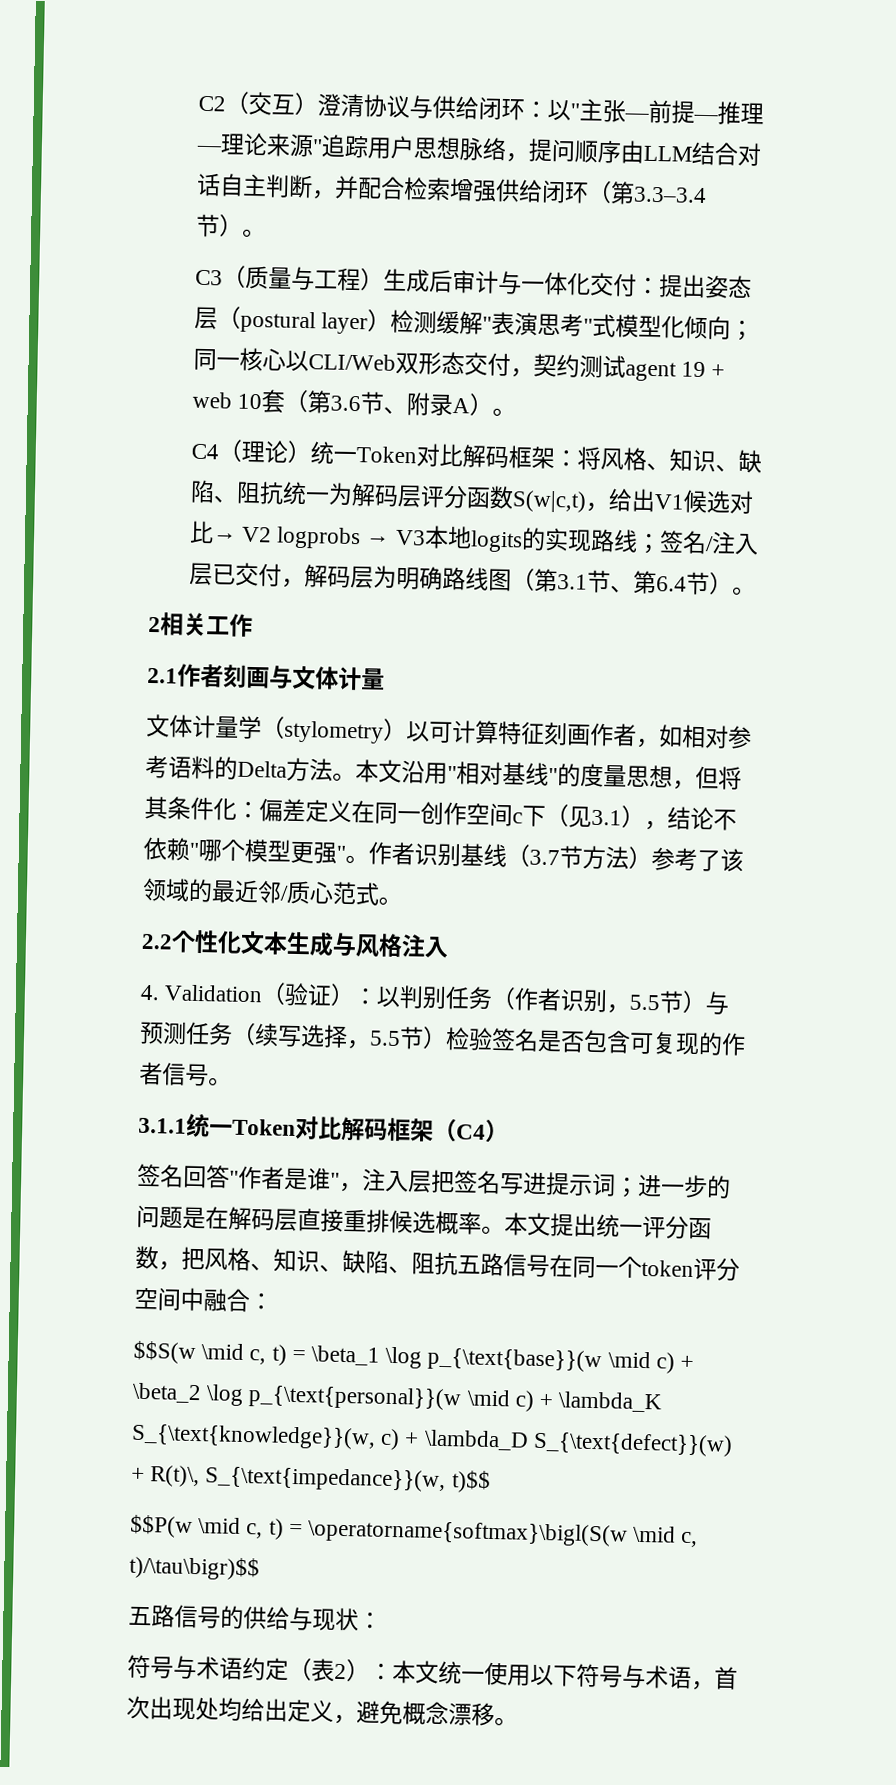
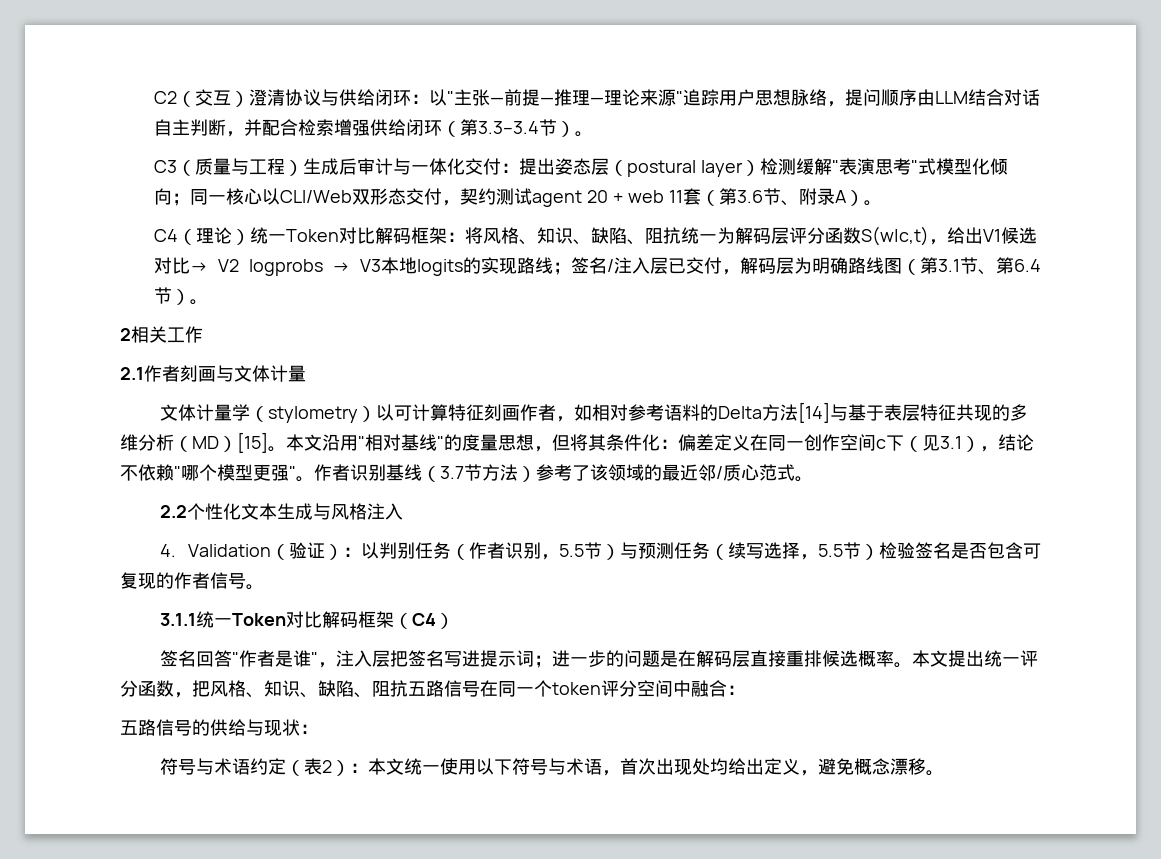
[680,361,706,378] 19 -> [586,190,608,203] 20
[236,393,262,410] 10 -> [668,190,683,203] 11
(333, 770) none -> [798,402,1029,423] [120,432,268,453] [14]与基于表层特征共现的多维分析（MD）[15]
[133,1340,695,1374] [132,1382,663,1413] [131,1423,733,1457] [131,1465,491,1493] [130,1514,699,1548] [129,1555,260,1581] // $$S(w \mid c, t) = \beta_1 \log p_{\text{base}}(w \mid c) + \beta_2 \log p_{\text{personal}}(w \mid c) + \lambda_K S_{\text{knowledge}}(w, c) + \lambda_D S_{\text{defect}}(w) + R(t)\, S_{\text{impedance}}(w, t)$$ // $$P(w \mid c, t) = \operatorname{softmax}\bigl(S(w \mid c, t)/\tau\bigr)$$ -> (745, 690) none

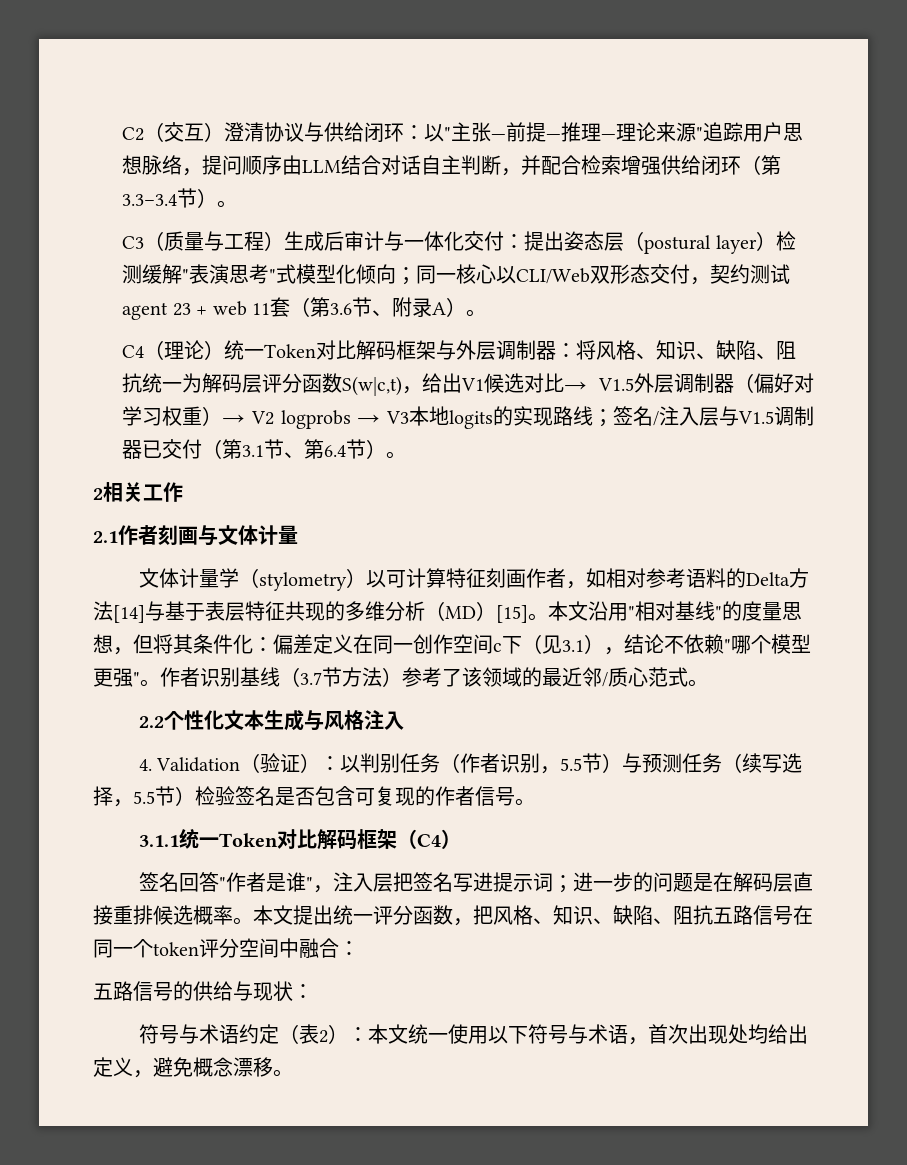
[586,190,608,203] 20 -> [172,303,191,316] 23
(448, 235) none -> [436,340,557,360] 与外层调制器
(209, 267) none -> [598,373,814,394] [122,406,246,426] V1.5外层调制器（偏好对学习权重）→
[668,257,902,275] 已交付，解码层为明确路线图 -> [719,406,814,426] [122,439,203,459] 与V1.5调制器已交付

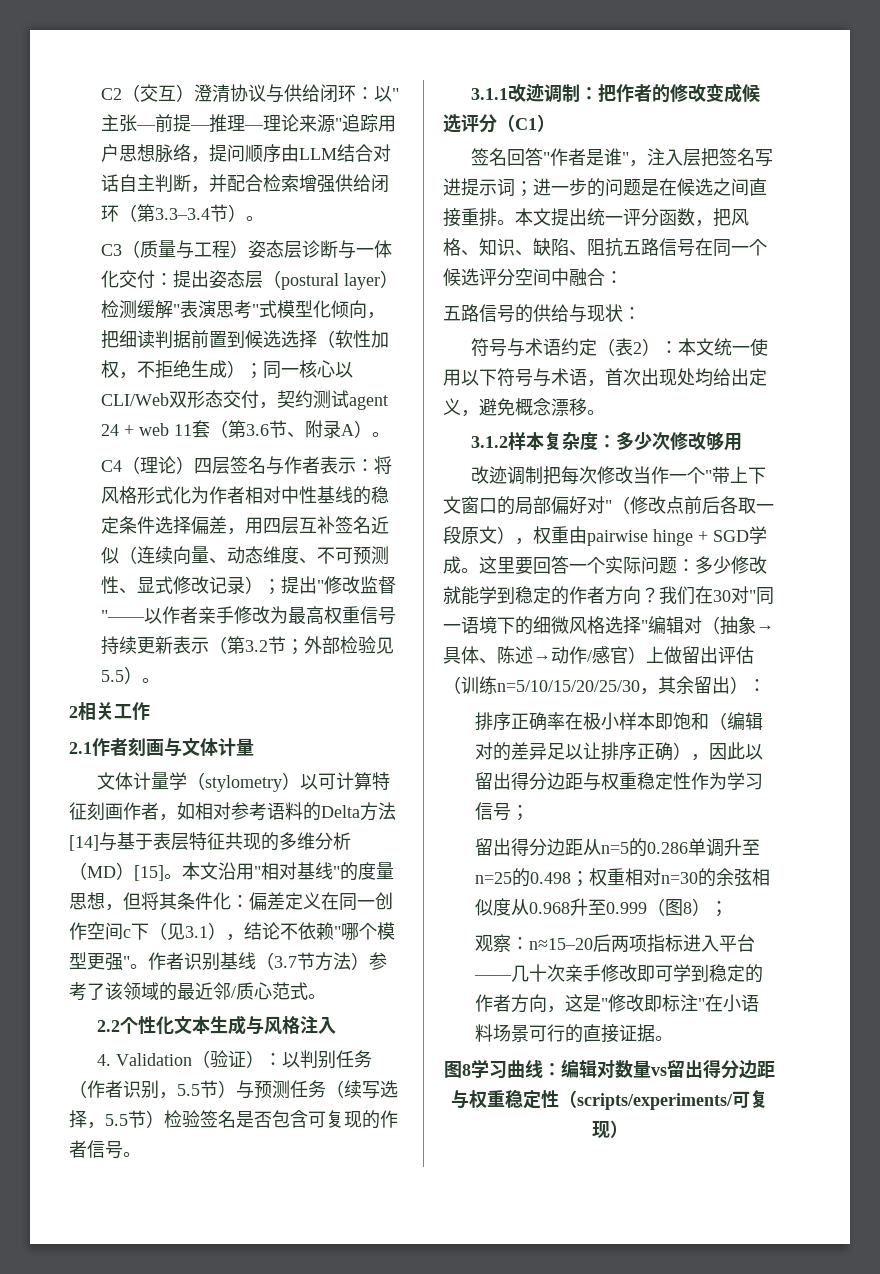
[284,231,385,251] 生成后审计 -> [248,240,339,258] 姿态层诊断
(397, 274) none -> [367,312,386,319] [101,330,390,349] [101,360,246,379] ，把细读判据前置到候选选择（软性加权，不拒绝生成）
[172,303,191,316] 23 -> [101,424,120,436] 24
[224,340,797,360] [122,373,814,396] [122,406,814,429] [122,439,367,459] 统一Token对比解码框架与外层调制器：将风格、知识、缺陷、阻抗统一为解码层评分函数S(w|c,t)，给出V1候选对比→ V1.5外层调制器（偏好对学习权重）→ V2 logprobs → V3本地logits的实现路线；签名/注入层与V1.5调制器已交付（第3.1节、第6.4节 -> [194,456,393,475] [101,486,390,505] [101,516,390,535] [101,546,390,565] [101,576,397,595] [101,606,397,625] [101,636,395,655] [101,670,125,682] 四层签名与作者表示：将风格形式化为作者相对中性基线的稳定条件选择偏差，用四层互补签名近似（连续向量、动态维度、不可预测性、显式修改记录）；提出"修改监督"——以作者亲手修改为最高权重信号持续更新表示（第3.2节；外部检验见5.5
[179,828,442,850] 统一Token对比解码框架（C4 -> [507,83,760,103] [443,114,537,133] 改迹调制：把作者的修改变成候选评分（C1
[733,872,814,892] [93,905,233,925] 解码层直接重排候选概率 -> [677,178,767,196] [443,208,497,227] 候选之间直接重排
[153,942,199,956] token -> [443,268,479,286] 候选
(293, 1073) none -> [470,431,742,451] [470,466,766,485] [443,496,774,515] [443,526,767,546] [443,556,767,575] [443,586,774,605] [443,616,774,635] [443,646,754,664] [443,676,766,695] [475,712,764,731] [475,742,764,761] [475,772,764,791] [475,802,530,821] [475,838,761,857] [475,868,771,887] [475,898,729,917] [475,934,756,953] [474,964,764,983] [475,994,760,1013] [475,1024,674,1043] [444,1059,775,1079] [451,1089,768,1110] [591,1120,628,1138] // 3.1.2样本复杂度：多少次修改够用 // 改迹调制把每次修改当作一个"带上下文窗口的局部偏好对"（修改点前后各取一段原文），权重由pairwise hinge + SGD学成。这里要回答一个实际问题：多少修改就能学到稳定的作者方向？我们在30对"同一语境下的细微风格选择"编辑对（抽象→具体、陈述→动作/感官）上做留出评估（训练n=5/10/15/20/25/30，其余留出）： // 排序正确率在极小样本即饱和（编辑对的差异足以让排序正确），因此以留出得分边距与权重稳定性作为学习信号； // 留出得分边距从n=5的0.286单调升至n=25的0.498；权重相对n=30的余弦相似度从0.968升至0.999（图8）； // 观察：n≈15–20后两项指标进入平台——几十次亲手修改即可学到稳定的作者方向，这是"修改即标注"在小语料场景可行的直接证据。 // 图8学习曲线：编辑对数量vs留出得分边距与权重稳定性（scripts/experiments/可复现）

